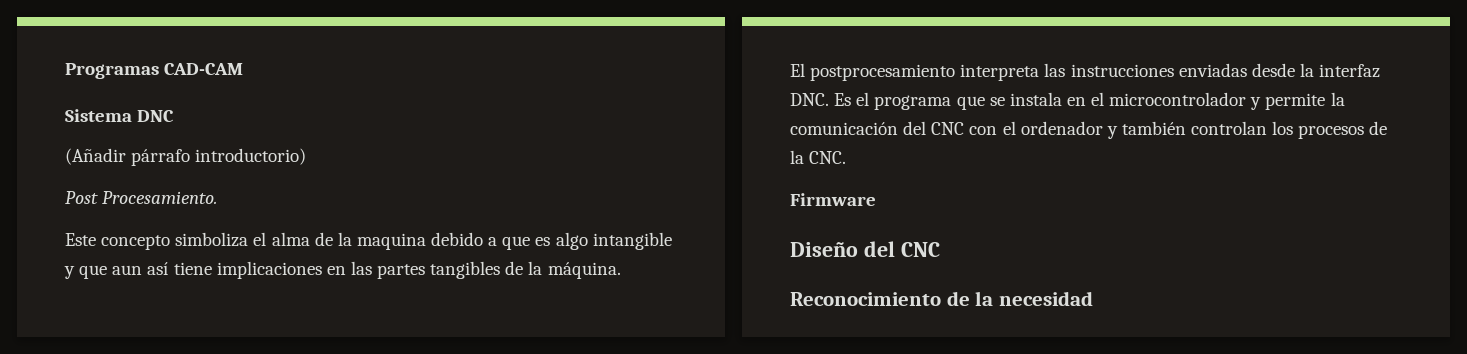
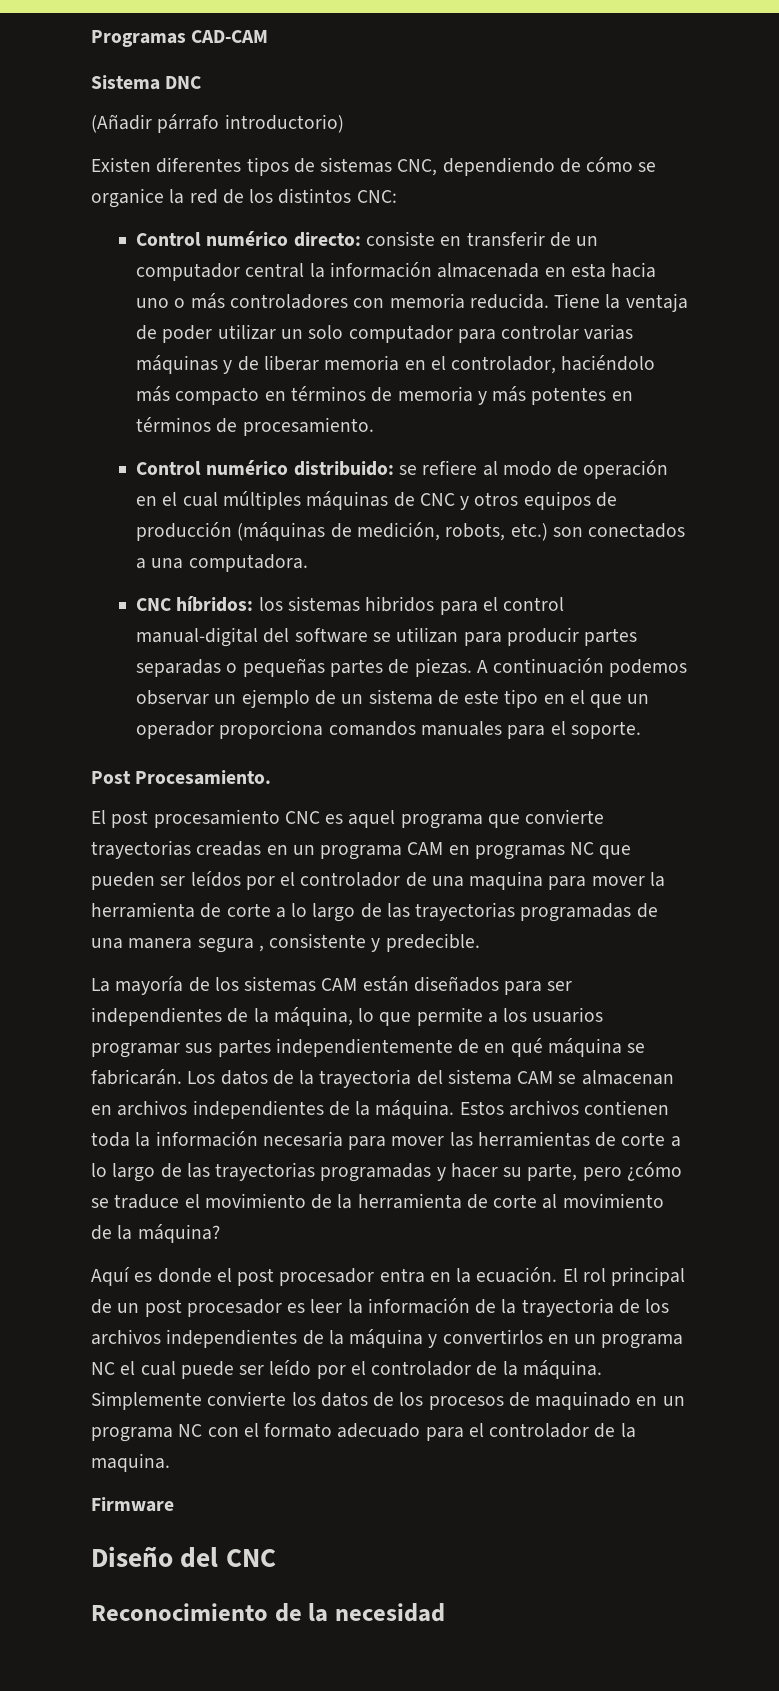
[65,191,218,204] [65,232,672,250] [64,261,621,279] [790,63,1381,81] [790,92,1345,110] [790,121,1388,139] [790,150,847,164] Post Procesamiento. // Este concepto simboliza el alma de la maquina debido a que es algo intangible y que aun así tiene implicaciones en las partes tangibles de la máquina. // El postprocesamiento interpreta las instrucciones enviadas desde la interfaz DNC. Es el programa que se instala en el microcontrolador y permite la comunicación del CNC con el ordenador y también controlan los procesos de la CNC. -> [91,157,657,176] [91,188,397,208] [136,231,599,247] [136,262,657,281] [136,293,688,312] [136,324,634,343] [136,355,656,374] [136,386,633,405] [136,417,374,436] [136,460,669,479] [136,491,617,510] [136,522,686,541] [136,554,308,572] [136,596,565,615] [136,627,638,647] [136,658,688,677] [136,689,650,708] [136,720,641,739] [91,770,272,785] [91,809,605,829] [91,840,632,860] [91,871,665,890] [91,902,658,922] [91,933,480,953] [91,976,573,995] [91,1007,604,1026] [91,1038,646,1058] [91,1069,674,1088] [91,1100,670,1119] [91,1131,681,1150] [91,1162,682,1182] [91,1193,664,1209] [91,1224,220,1243] [91,1267,686,1286] [91,1298,670,1317] [91,1329,684,1349] [91,1360,602,1379] [91,1391,685,1410] [91,1423,636,1442] [91,1453,170,1472] Existen diferentes tipos de sistemas CNC, dependiendo de cómo se organice la red de los distintos CNC: // Control numérico directo: consiste en transferir de un computador central la información almacenada en esta hacia uno o más controladores con memoria reducida. Tiene la ventaja de poder utilizar un solo computador para controlar varias máquinas y de liberar memoria en el controlador, haciéndolo más compacto en términos de memoria y más potentes en términos de procesamiento. // Control numérico distribuido: se refiere al modo de operación en el cual múltiples máquinas de CNC y otros equipos de producción (máquinas de medición, robots, etc.) son conectados a una computadora. // CNC híbridos: los sistemas hibridos para el control manual-digital del software se utilizan para producir partes separadas o pequeñas partes de piezas. A continuación podemos observar un ejemplo de un sistema de este tipo en el que un operador proporciona comandos manuales para el soporte. // Post Procesamiento. // El post procesamiento CNC es aquel programa que convierte trayectorias creadas en un programa CAM en programas NC que pueden ser leídos por el controlador de una maquina para mover la herramienta de corte a lo largo de las trayectorias programadas de una manera segura , consistente y predecible. // La mayoría de los sistemas CAM están diseñados para ser independientes de la máquina, lo que permite a los usuarios programar sus partes independientemente de en qué máquina se fabricarán. Los datos de la trayectoria del sistema CAM se almacenan en archivos independientes de la máquina. Estos archivos contienen toda la información necesaria para mover las herramientas de corte a lo largo de las trayectorias programadas y hacer su parte, pero ¿cómo se traduce el movimiento de la herramienta de corte al movimiento de la máquina? // Aquí es donde el post procesador entra en la ecuación. El rol principal de un post procesador es leer la información de la trayectoria de los archivos independientes de la máquina y convertirlos en un programa NC el cual puede ser leído por el controlador de la máquina. Simplemente convierte los datos de los procesos de maquinado en un programa NC con el formato adecuado para el controlador de la maquina.

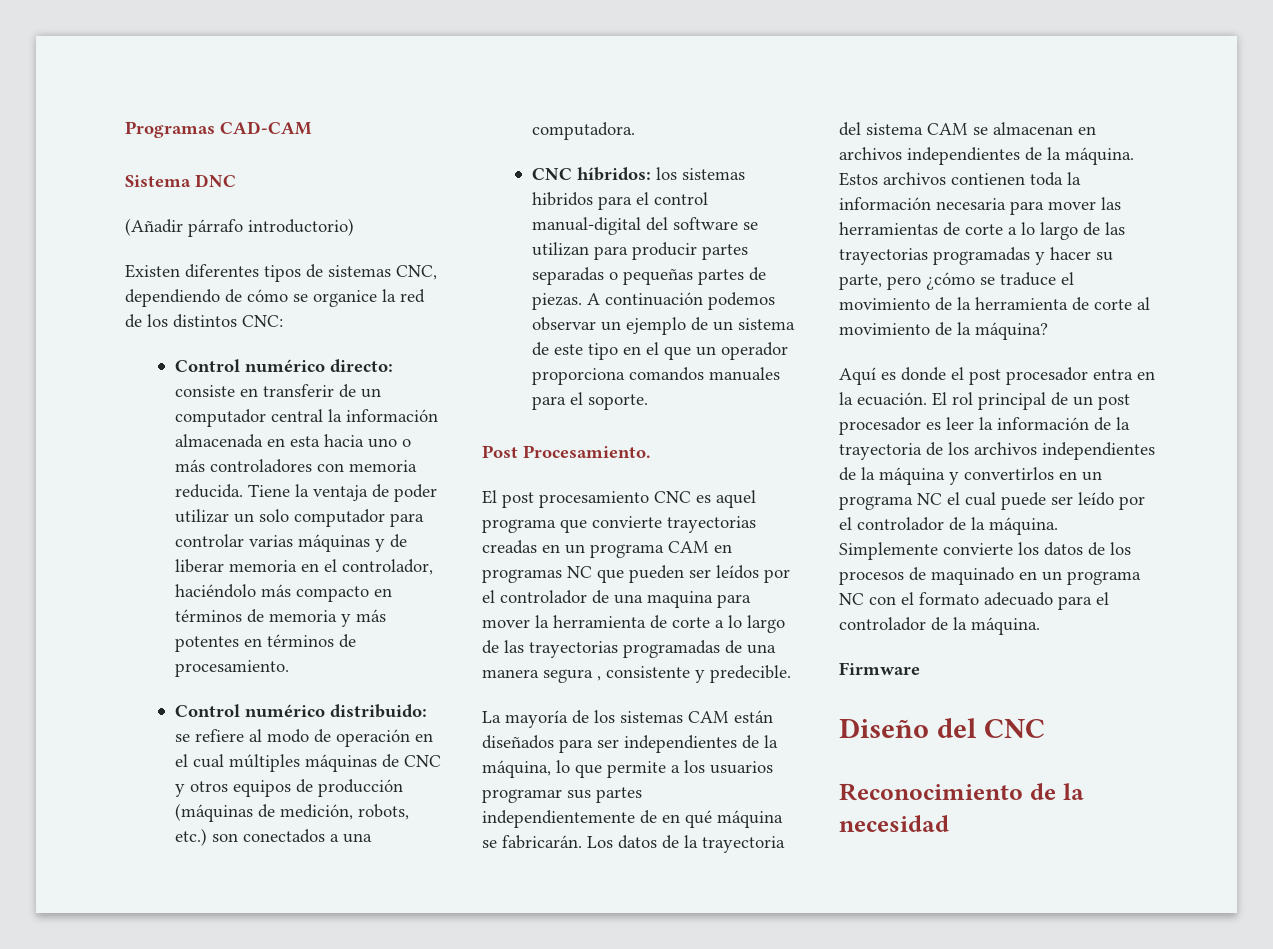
[91,1453,170,1472] maquina. -> [971,617,1040,635] máquina.

